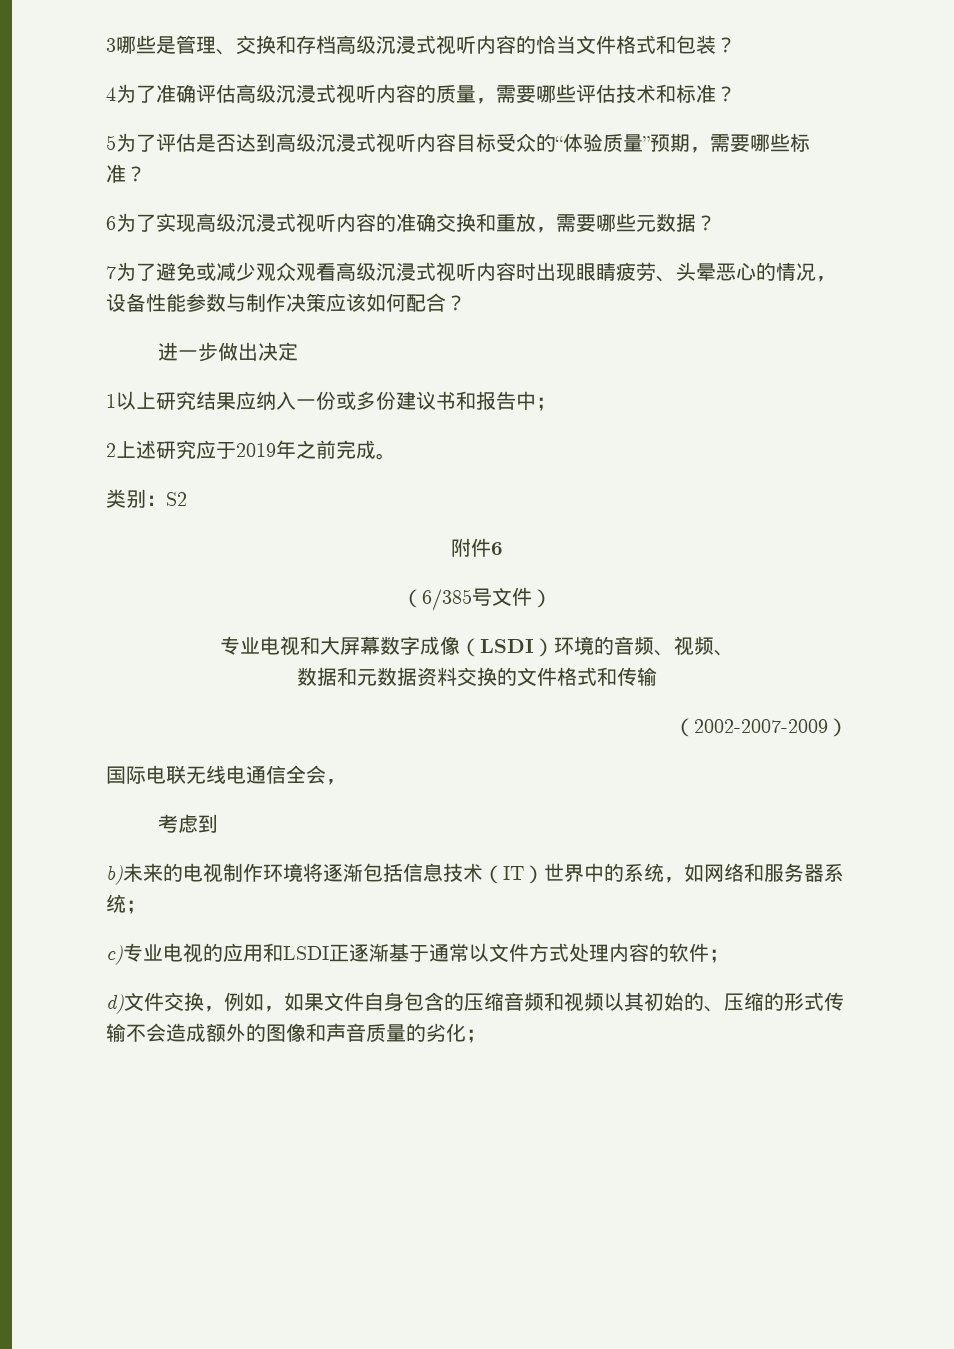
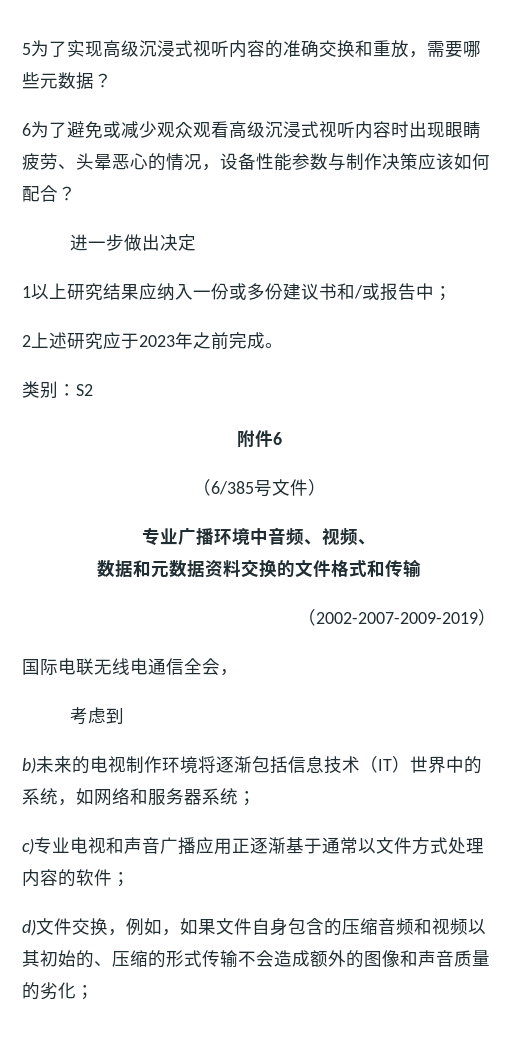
[106,35,736,55] [106,84,736,104] [106,133,810,153] [106,164,146,183] [106,216,116,230] 3哪些是管理、交换和存档高级沉浸式视听内容的恰当文件格式和包装？ // 4为了准确评估高级沉浸式视听内容的质量，需要哪些评估技术和标准？ // 5为了评估是否达到高级沉浸式视听内容目标受众的“体验质量”预期，需要哪些标准？ // 6 -> [22,43,31,55] 5
[106,266,116,279] 7 -> [22,123,31,136] 6
(476, 400) none -> [354,283,380,300] /或
[236,443,276,457] 2019 -> [139,335,175,347] 2023
[260,636,614,657] 电视和大屏幕数字成像（LSDI）环境的 -> [178,528,268,546] 广播环境中
[694,719,828,733] 2002-2007-2009 -> [316,612,478,624] 2002-2007-2009-2019
[203,943,329,962] 的应用和LSDI -> [106,837,232,855] 和声音广播应用

